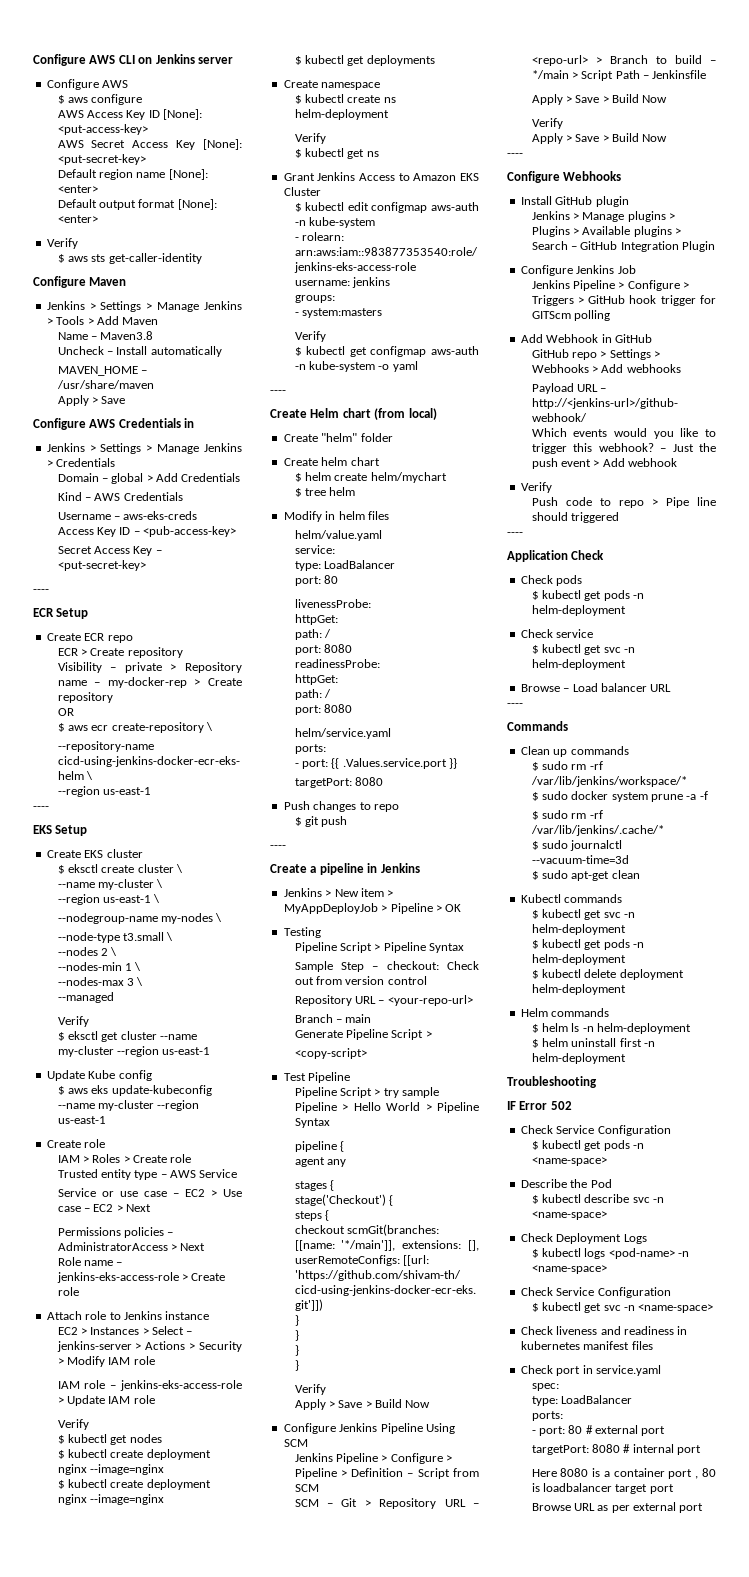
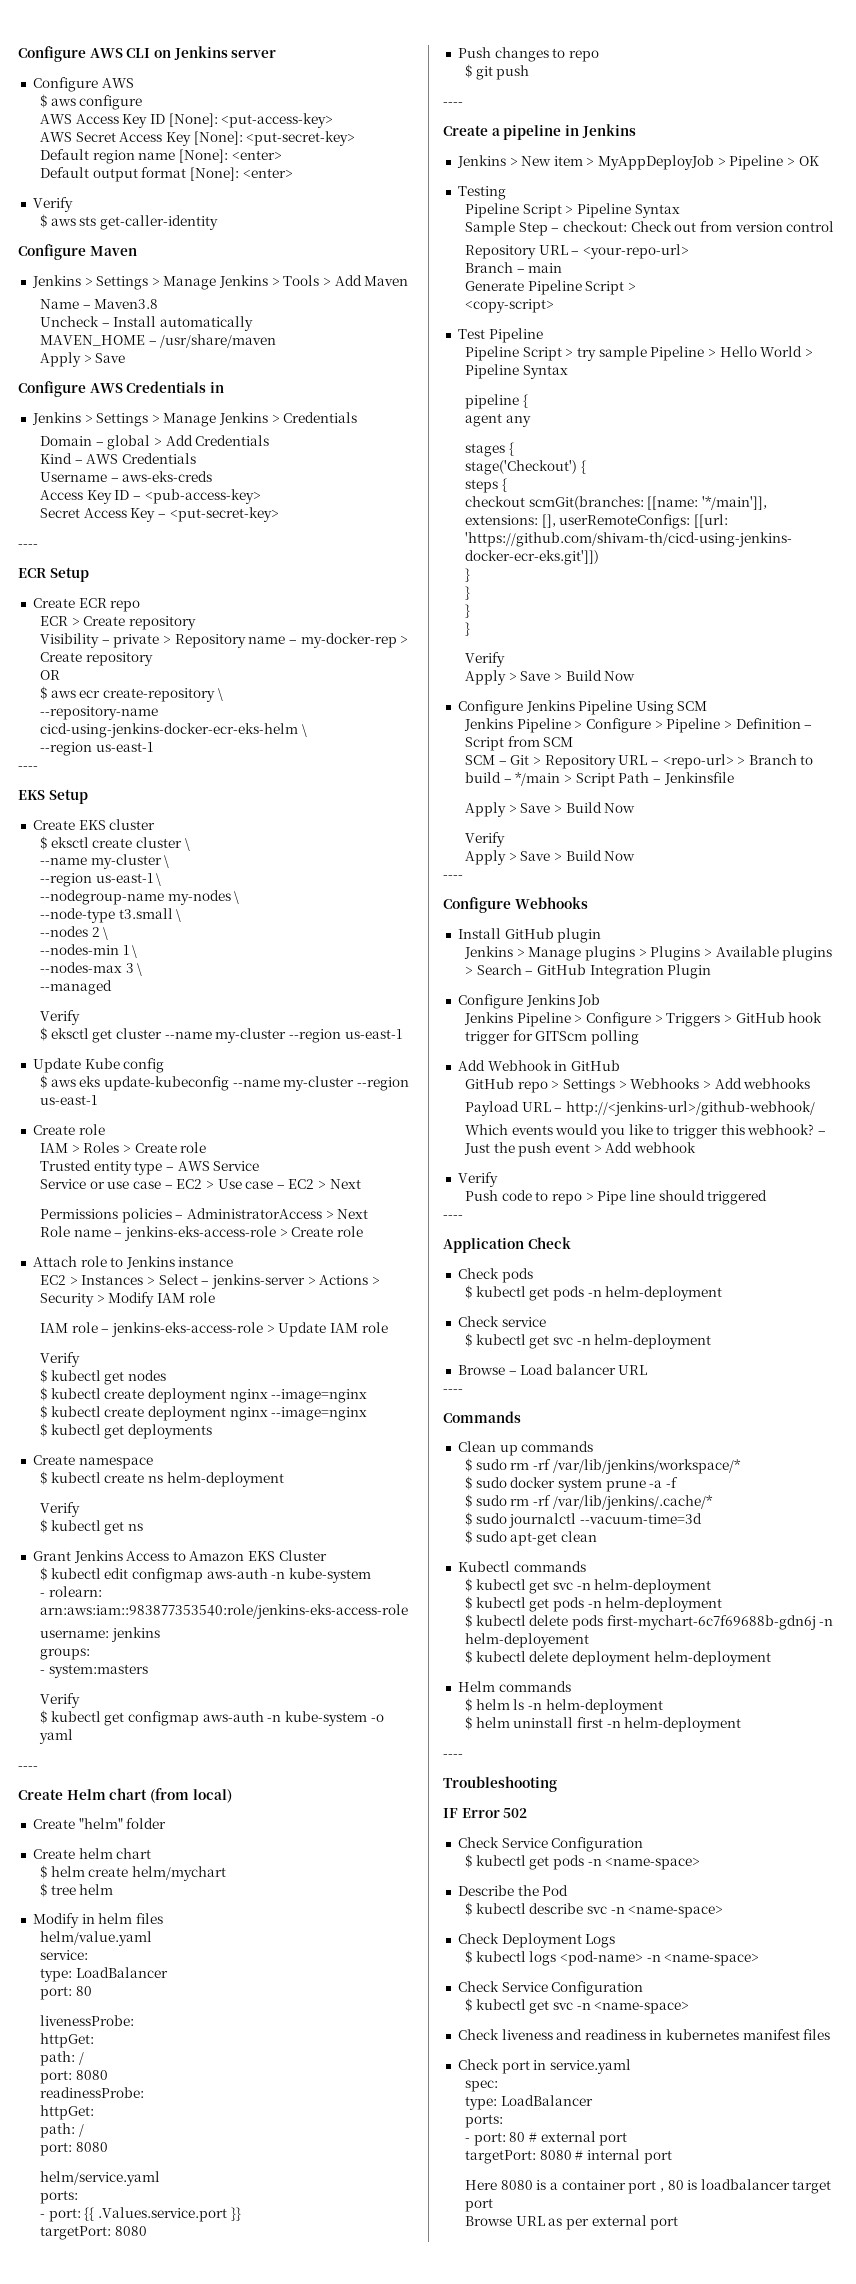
(626, 959) none -> [464,1614,834,1630] [464,1633,589,1648] // $ kubectl delete pods first-mychart-6c7f69688b-gdn6j -n helm-deployement
(626, 1058) none -> [443,1754,463,1758] // ----

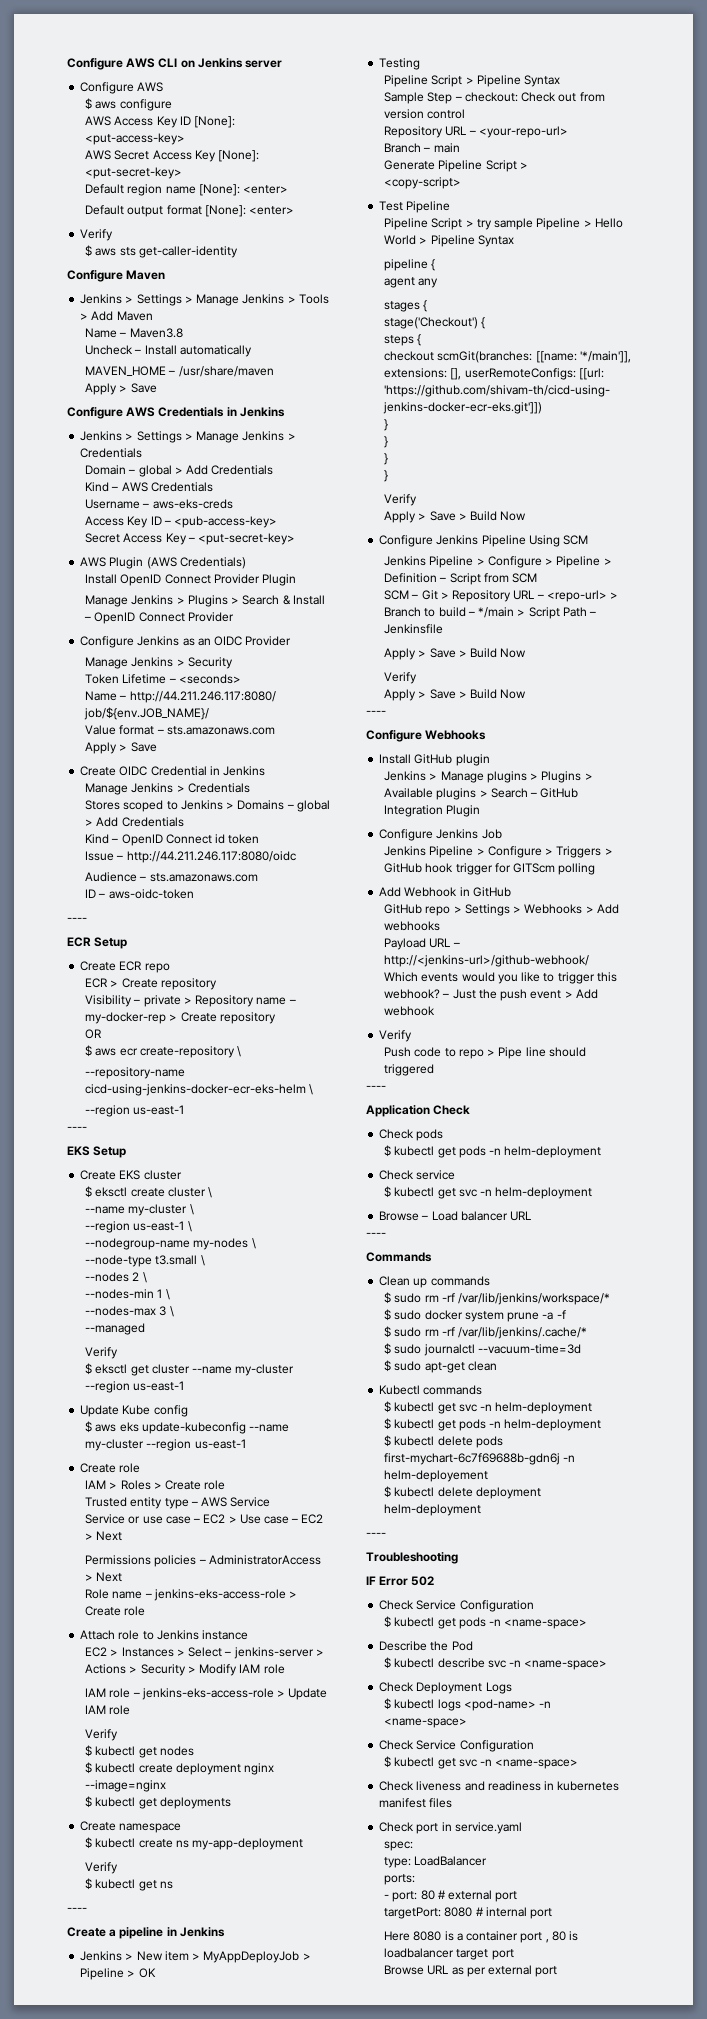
(224, 387) none -> [239,407,285,417] Jenkins
(279, 514) none -> [80,557,246,569] [85,574,297,586] [85,595,325,607] [84,612,234,624] [80,636,292,648] [85,657,233,669] [85,674,241,684] [85,691,276,703] [84,707,210,720] [85,725,275,735] [85,742,157,754] [80,766,266,776] [85,783,250,795] [85,800,330,812] [85,817,184,827] [85,834,260,846] [85,851,296,863] [85,872,258,882] [85,889,194,899] // AWS Plugin (AWS Credentials) // Install OpenID Connect Provider Plugin // Manage Jenkins > Plugins > Search & Install – OpenID Connect Provider // Configure Jenkins as an OIDC Provider // Manage Jenkins > Security // Token Lifetime – <seconds> // Name – http://44.211.246.117:8080/ job/${env.JOB_NAME}/ // Value format – sts.amazonaws.com // Apply > Save // Create OIDC Credential in Jenkins // Manage Jenkins > Credentials // Stores scoped to Jenkins > Domains – global > Add Credentials // Kind – OpenID Connect id token // Issue – http://44.211.246.117:8080/oidc // Audience – sts.amazonaws.com // ID – aws-oidc-token
[39,1405,368,1421] // $ kubectl create deployment nginx --image=nginx -> (167, 1786) none
[166,1472,284,1487] helm-deployment -> [192,1838,304,1850] my-app-deployment
[32,1550,327,1563] [39,1567,371,1583] [39,1586,102,1597] [39,1604,408,1619] [39,1627,160,1642] [39,1648,90,1660] [39,1664,148,1678] [39,1693,80,1708] [39,1710,384,1726] [38,1729,73,1744] [18,1766,38,1770] [18,1788,232,1803] [32,1818,167,1829] [32,1848,152,1859] [39,1865,226,1881] [39,1883,114,1897] [32,1913,163,1928] [39,1931,152,1946] [39,1950,88,1960] [39,1967,168,1982] [39,1986,92,2000] [39,2015,134,2026] [39,2033,94,2048] [39,2051,84,2066] [39,2070,108,2084] [39,2087,144,2098] [39,2105,94,2120] [39,2123,84,2138] [39,2142,108,2156] [39,2171,160,2186] [39,2190,78,2204] [39,2207,241,2222] [39,2226,147,2240] [457,47,599,62] [464,64,530,80] // Grant Jenkins Access to Amazon EKS Cluster // $ kubectl edit configmap aws-auth -n kube-system // - rolearn: arn:aws:iam::983877353540:role/jenkins-eks-access-role // username: jenkins // groups: // - system:masters // Verify // $ kubectl get configmap aws-auth -n kube-system -o yaml // ---- // Create Helm chart (from local) // Create "helm" folder // Create helm chart // $ helm create helm/mychart // $ tree helm // Modify in helm files // helm/value.yaml // service: // type: LoadBalancer // port: 80 // livenessProbe: // httpGet: // path: / // port: 8080 // readinessProbe: // httpGet: // path: / // port: 8080 // helm/service.yaml // ports: // - port: {{ .Values.service.port }} // targetPort: 8080 // Push changes to repo // $ git push -> (173, 1885) none
[457,1681,571,1692] [464,1698,663,1714] [464,1716,742,1732] // Helm commands // $ helm ls -n helm-deployment // $ helm uninstall first -n helm-deployment -> (482, 1510) none

